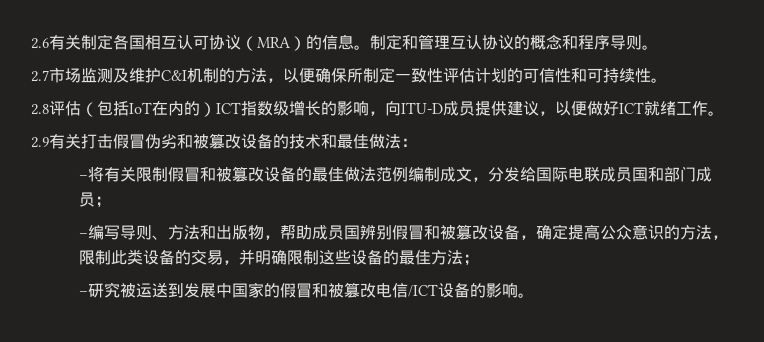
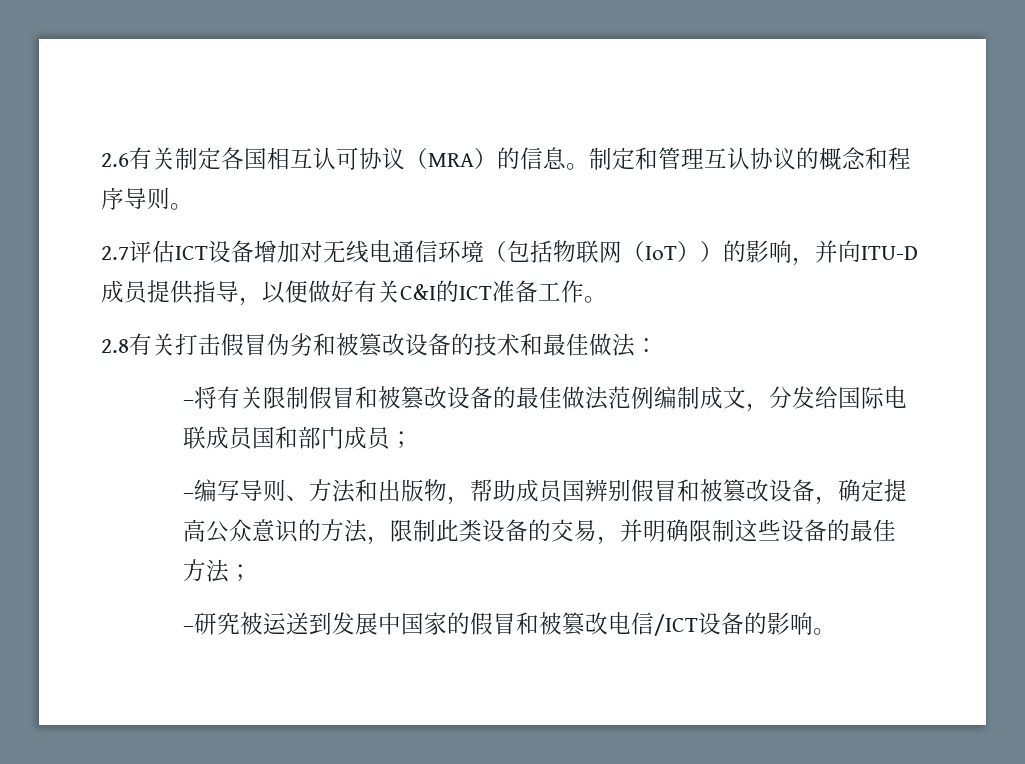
[49,67,667,83] [31,100,321,117] 市场监测及维护C&I机制的方法，以便确保所制定一致性评估计划的可信性和可持续性。 // 2.8评估（包括IoT在内的）ICT指数级增长 -> [129,240,723,263] 评估ICT设备增加对无线电通信环境（包括物联网（IoT））
(385, 113) none -> [815,240,838,263] 并
[507,101,539,116] 建议 -> [193,280,239,303] 指导
[619,101,676,116] ICT就绪 -> [354,280,538,303] 有关C&I的ICT准备
[31,137,49,148] 2.9 -> [101,339,129,353] 2.8

